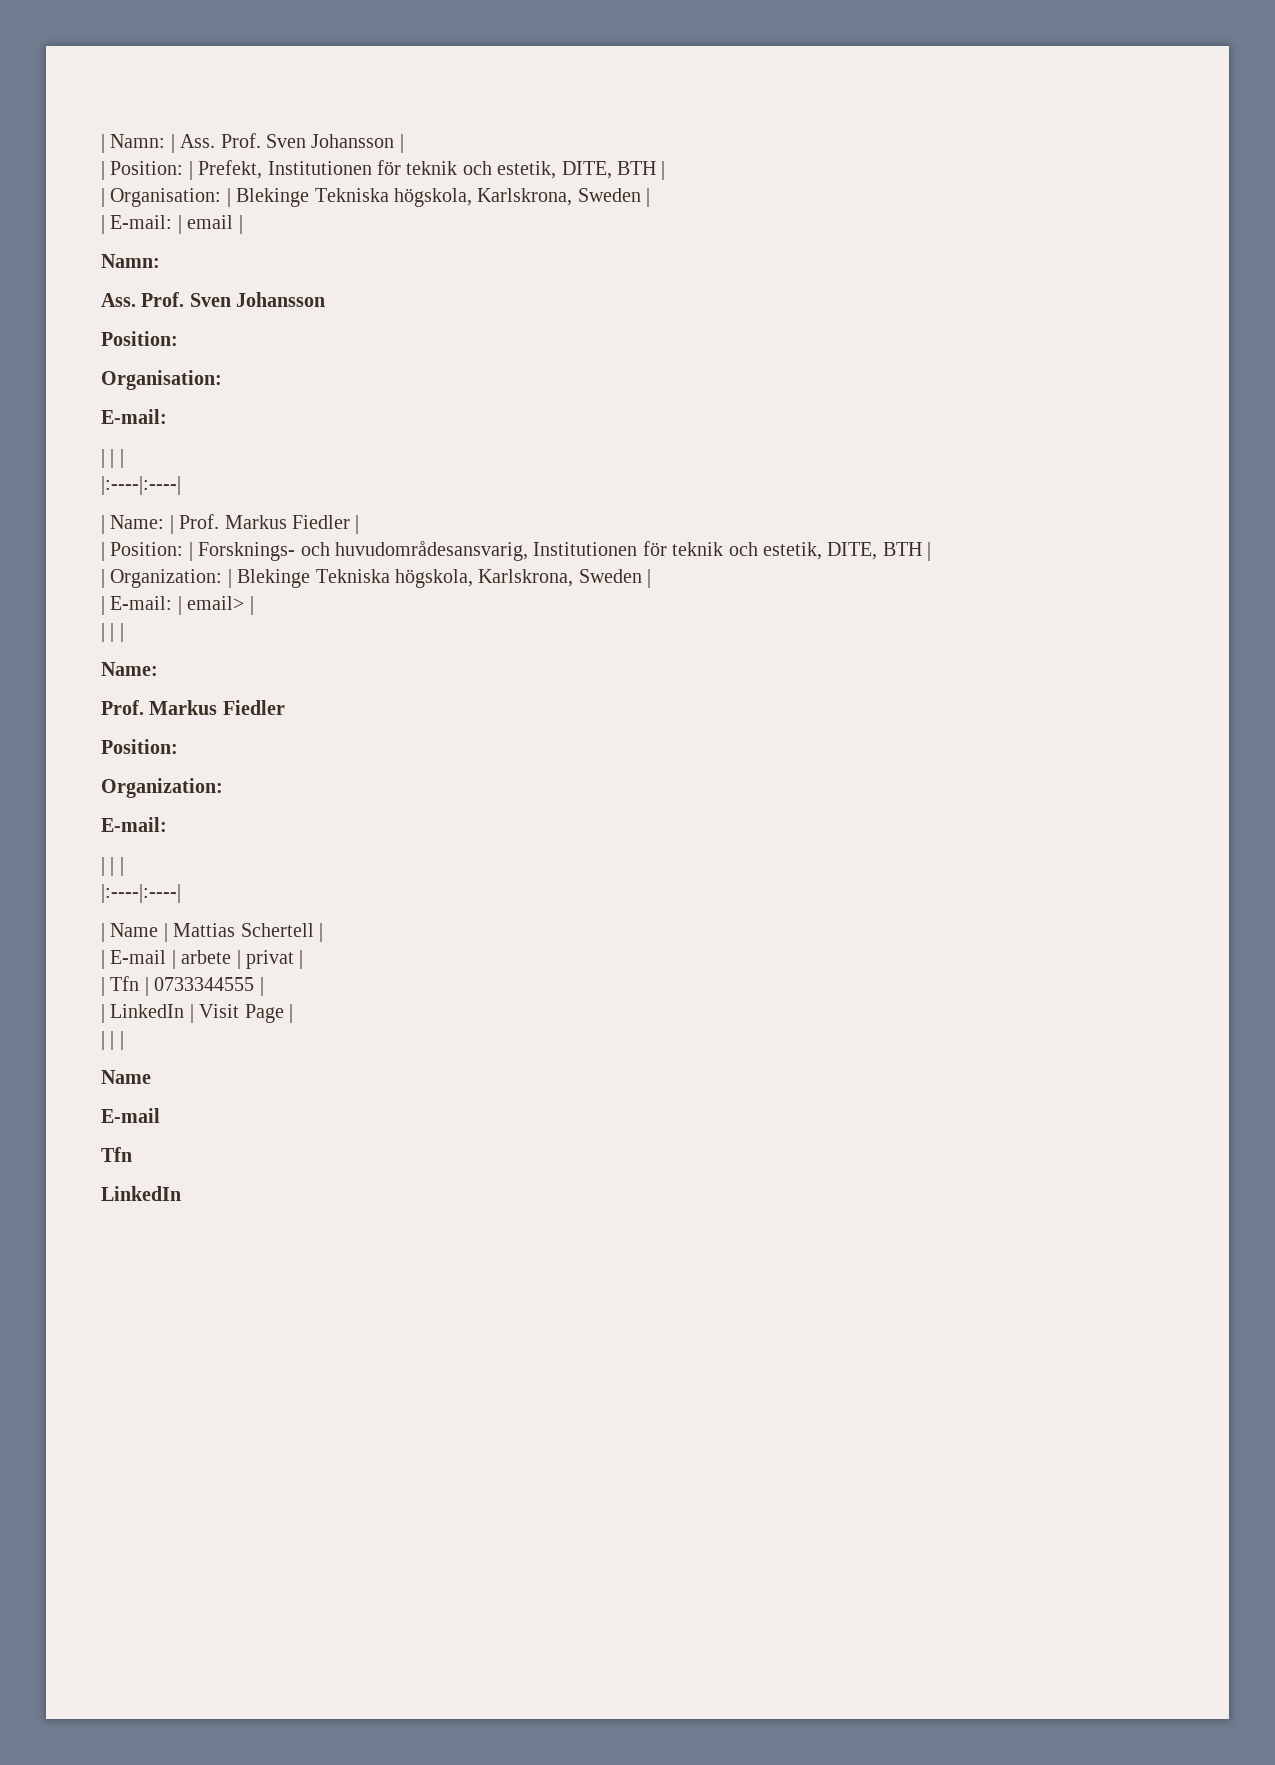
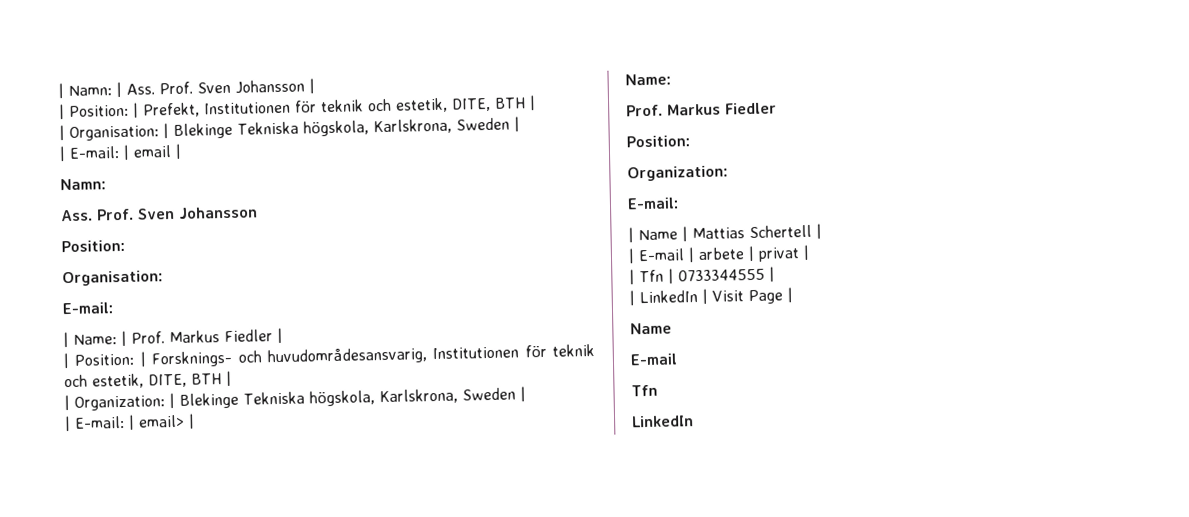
[101,449,124,468] [101,476,181,495] // | | | // |:----|:----| -> (113, 308) none
[101,623,124,642] // | | | -> (195, 421) none
[101,857,124,876] [101,884,181,903] // | | | // |:----|:----| -> (679, 203) none
[101,1031,124,1050] // | | | -> (793, 295) none

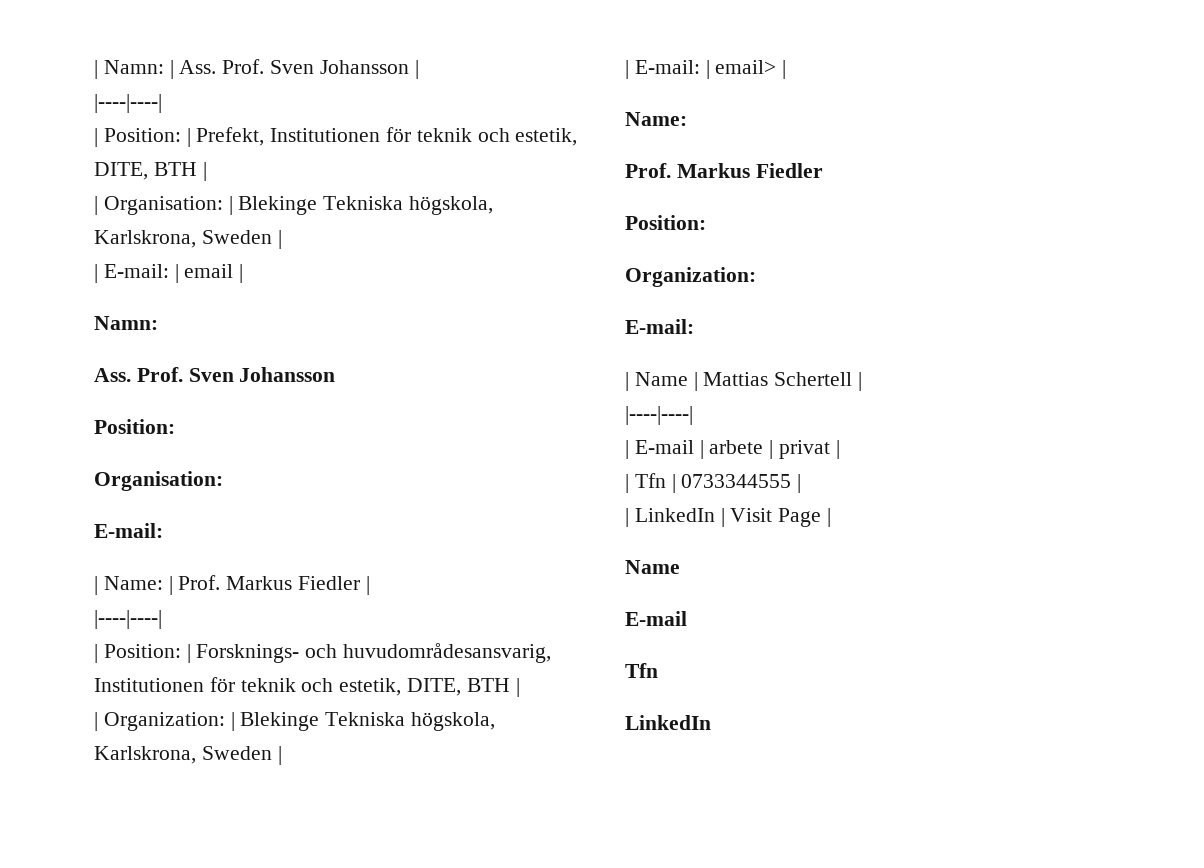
(315, 86) none -> [94,94,162,113] // |----|----|
(283, 335) none -> [94,610,162,629] // |----|----|
(822, 231) none -> [625,406,693,425] // |----|----|

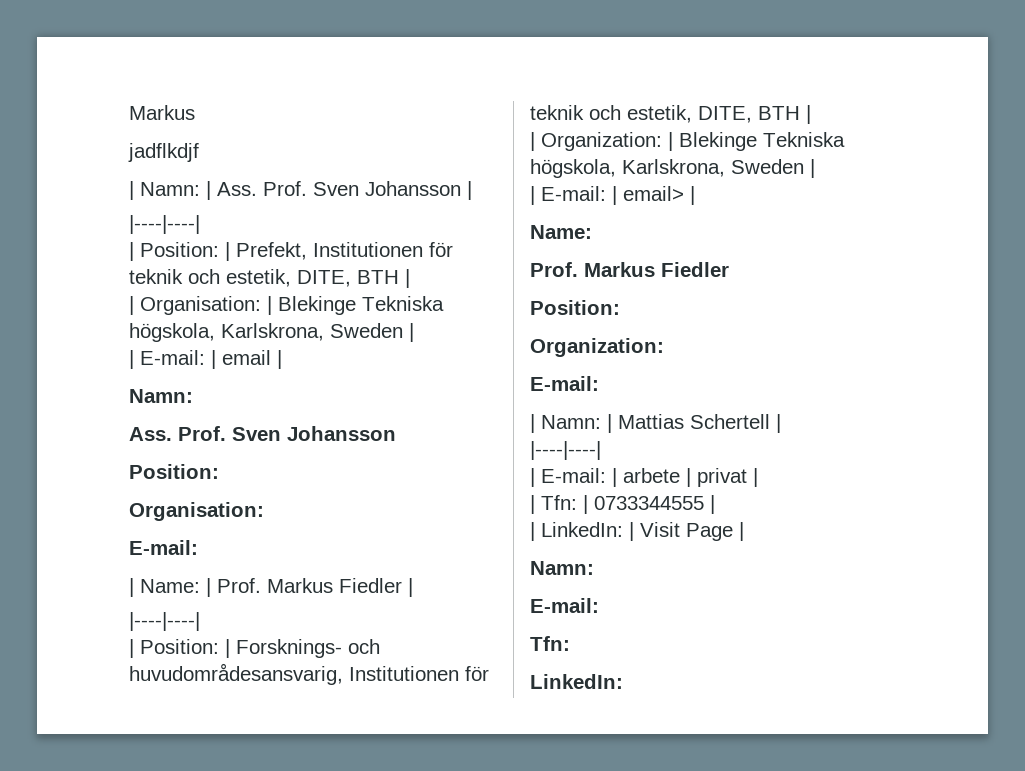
(94, 69) none -> [129,105,195,120] [128,143,199,162] Markus // jadflkdjf //
[634,372,688,386] Name -> [541,415,601,429] Namn:
[634,440,694,454] E-mail -> [541,468,606,483] E-mail:
[634,473,666,488] Tfn -> [541,495,577,510] Tfn:
[634,508,715,522] LinkedIn -> [541,522,623,537] LinkedIn:
[625,560,680,574] [625,611,687,626] [625,663,658,678] [625,715,711,730] Name // E-mail // Tfn // LinkedIn -> [530,561,594,575] [530,598,599,613] [530,636,570,651] [530,674,623,689] Namn: // E-mail: // Tfn: // LinkedIn:

